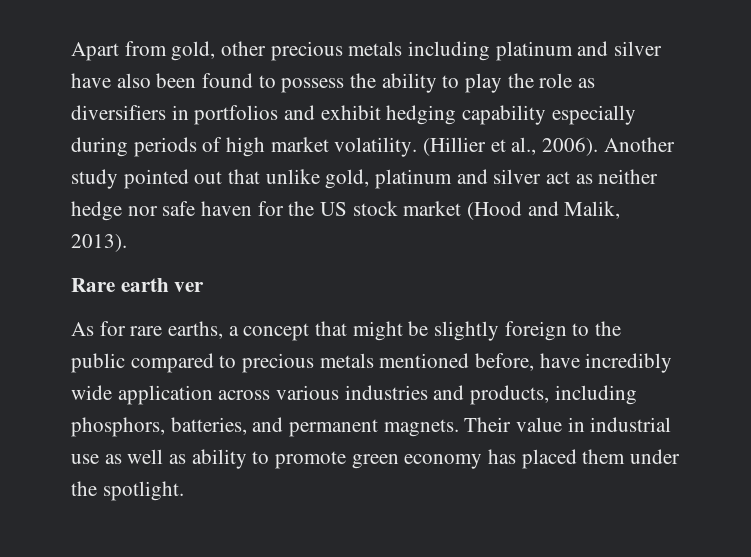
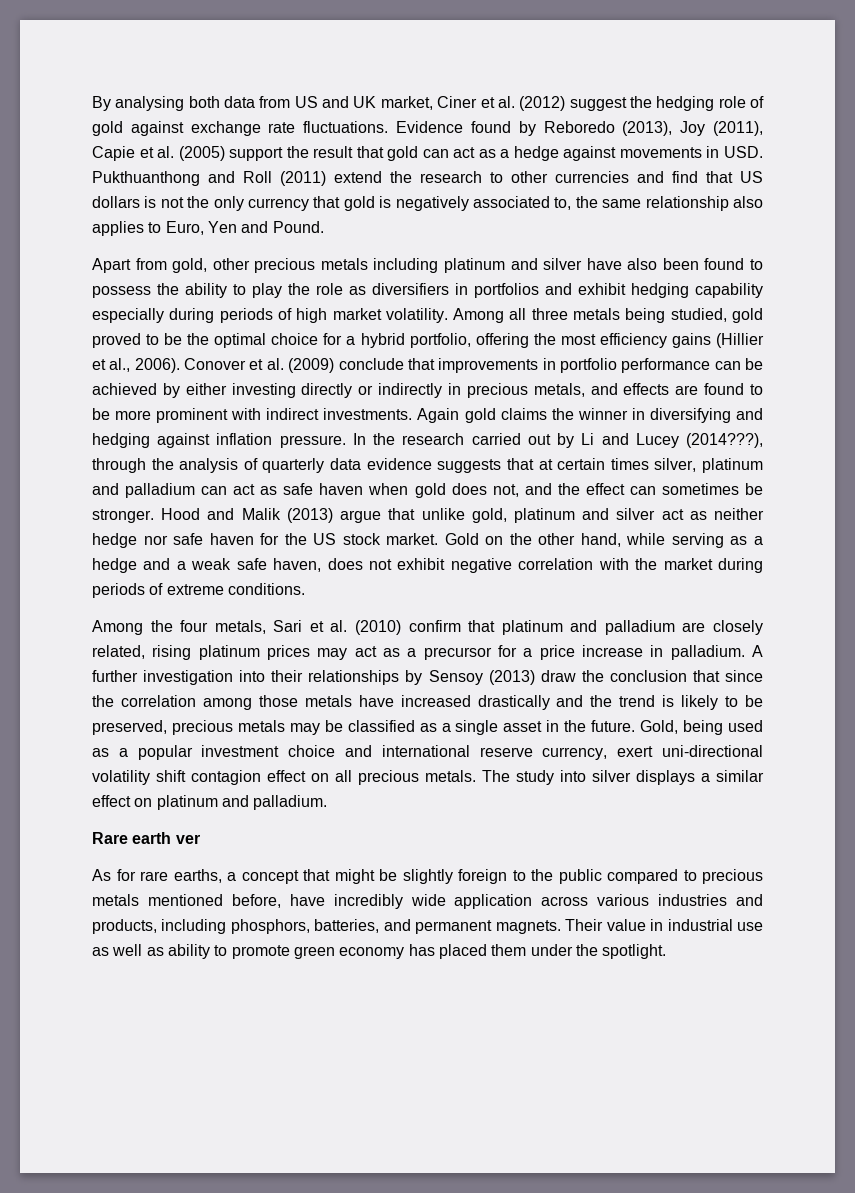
(71, 51) none -> [92,96,765,111] [92,121,764,136] [92,146,763,161] [92,171,763,186] [92,196,763,211] [92,221,324,236] By analysing both data from US and UK market, Ciner et al. (2012) suggest the hedging role of gold against exchange rate fluctuations. Evidence found by Reboredo (2013), Joy (2011), Capie et al. (2005) support the result that gold can act as a hedge against movements in USD. Pukthuanthong and Roll (2011) extend the research to other currencies and find that US dollars is not the only currency that gold is negatively associated to, the same relationship also applies to Euro, Yen and Pound. //
[423,137,675,156] [71,169,223,189] (Hillier et al., 2006). Another study pointed out -> [453,308,763,323] [92,333,764,348] [92,358,763,373] [92,383,763,398] [92,408,764,423] [92,433,763,448] [92,458,764,473] [92,483,763,498] [92,508,382,523] Among all three metals being studied, gold proved to be the optimal choice for a hybrid portfolio, offering the most efficiency gains (Hillier et al., 2006). Conover et al. (2009) conclude that improvements in portfolio performance can be achieved by either investing directly or indirectly in precious metals, and effects are found to be more prominent with indirect investments. Again gold claims the winner in diversifying and hedging against inflation pressure. In the research carried out by Li and Lucey (2014???), through the analysis of quarterly data evidence suggests that at certain times silver, platinum and palladium can act as safe haven when gold does not, and the effect can sometimes be stronger. Hood and Malik (2013) argue
[403,201,621,220] [71,234,127,252] market (Hood and Malik, 2013). -> [386,533,763,548] [92,558,764,573] [92,583,305,598] [92,620,763,635] [92,645,763,660] [92,670,763,685] [92,695,764,710] [92,720,764,735] [92,745,763,760] [92,770,764,785] [92,795,328,810] market. Gold on the other hand, while serving as a hedge and a weak safe haven, does not exhibit negative correlation with the market during periods of extreme conditions. // Among the four metals, Sari et al. (2010) confirm that platinum and palladium are closely related, rising platinum prices may act as a precursor for a price increase in palladium. A further investigation into their relationships by Sensoy (2013) draw the conclusion that since the correlation among those metals have increased drastically and the trend is likely to be preserved, precious metals may be classified as a single asset in the future. Gold, being used as a popular investment choice and international reserve currency, exert uni-directional volatility shift contagion effect on all precious metals. The study into silver displays a similar effect on platinum and palladium.

